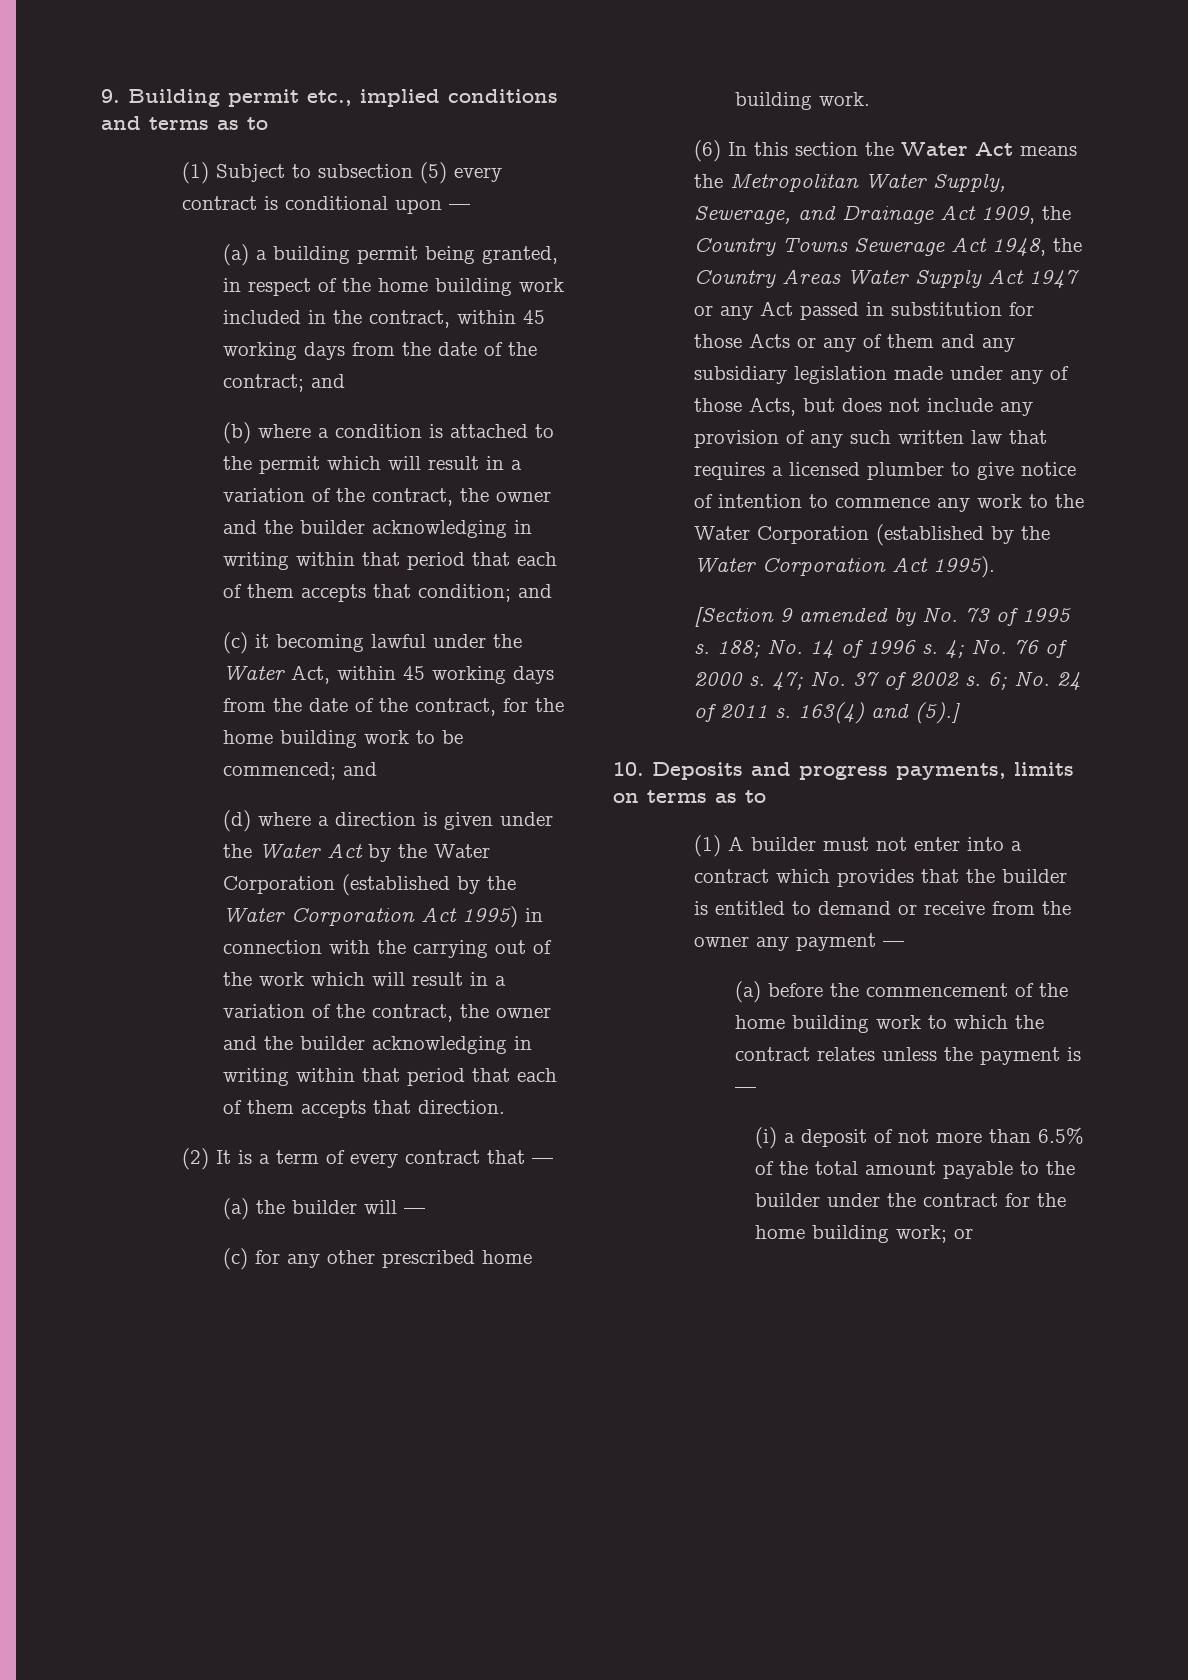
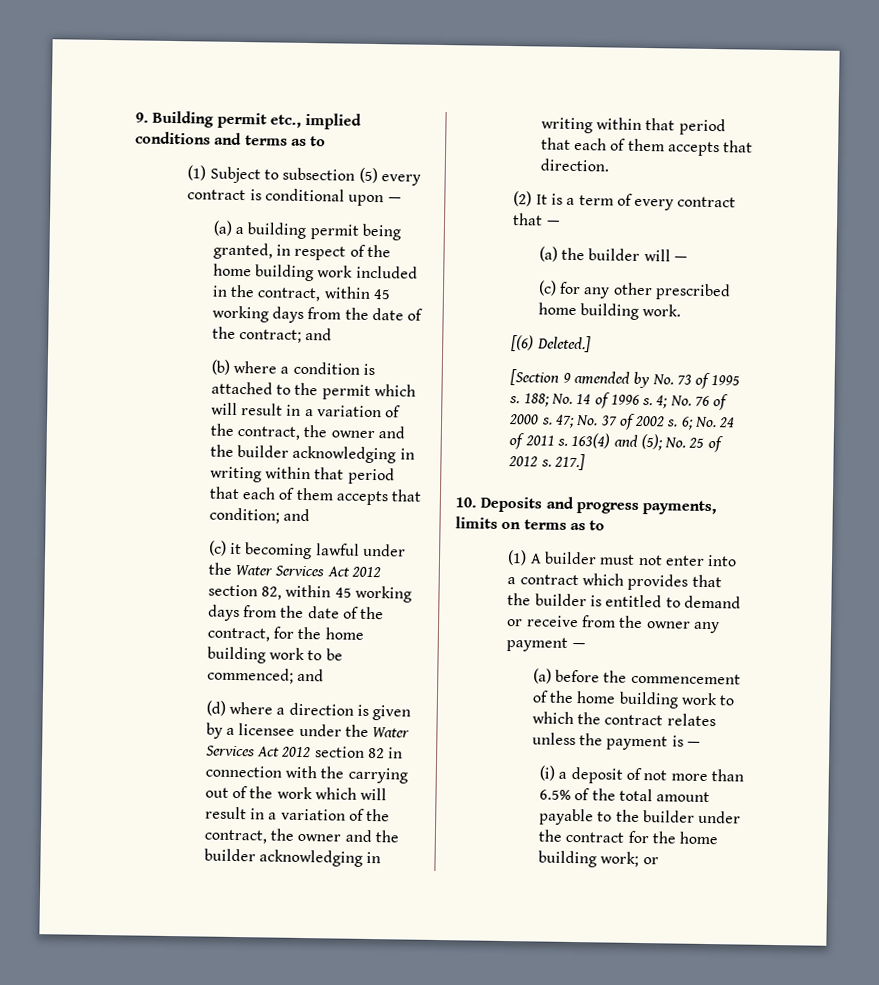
[290,665,330,684] Act, -> [275,565,382,578] [207,584,283,600] Services Act 2012 section 82,
[499,812,553,826] [222,843,490,862] [222,874,516,896] [222,906,518,928] under the Water Act by the Water Corporation (established by the Water Corporation Act 1995) -> [205,722,411,739] [205,745,386,759] by a licensee under the Water Services Act 2012 section 82
[694,140,1078,162] [694,173,1007,192] [694,205,1072,224] [694,237,1083,257] [694,269,1081,289] [694,301,1035,320] [694,333,1016,352] [694,366,1070,384] [694,397,1034,416] [694,430,1048,448] [694,462,1077,480] [694,494,1085,512] [694,524,1051,546] [694,556,996,578] (6) In this section the Water Act means the Metropolitan Water Supply, Sewerage, and Drainage Act 1909, the Country Towns Sewerage Act 1948, the Country Areas Water Supply Act 1947 or any Act passed in substitution for those Acts or any of them and any subsidiary legislation made under any of those Acts, but does not include any provision of any such written law that requires a licensed plumber to give notice of intention to commence any work to the Water Corporation (established by the Water Corporation Act 1995). -> [511,335,591,353] [(6) Deleted.]
[915,702,961,724] (5).] -> [640,433,724,453] [508,453,585,471] (5); No. 25 of 2012 s. 217.]

